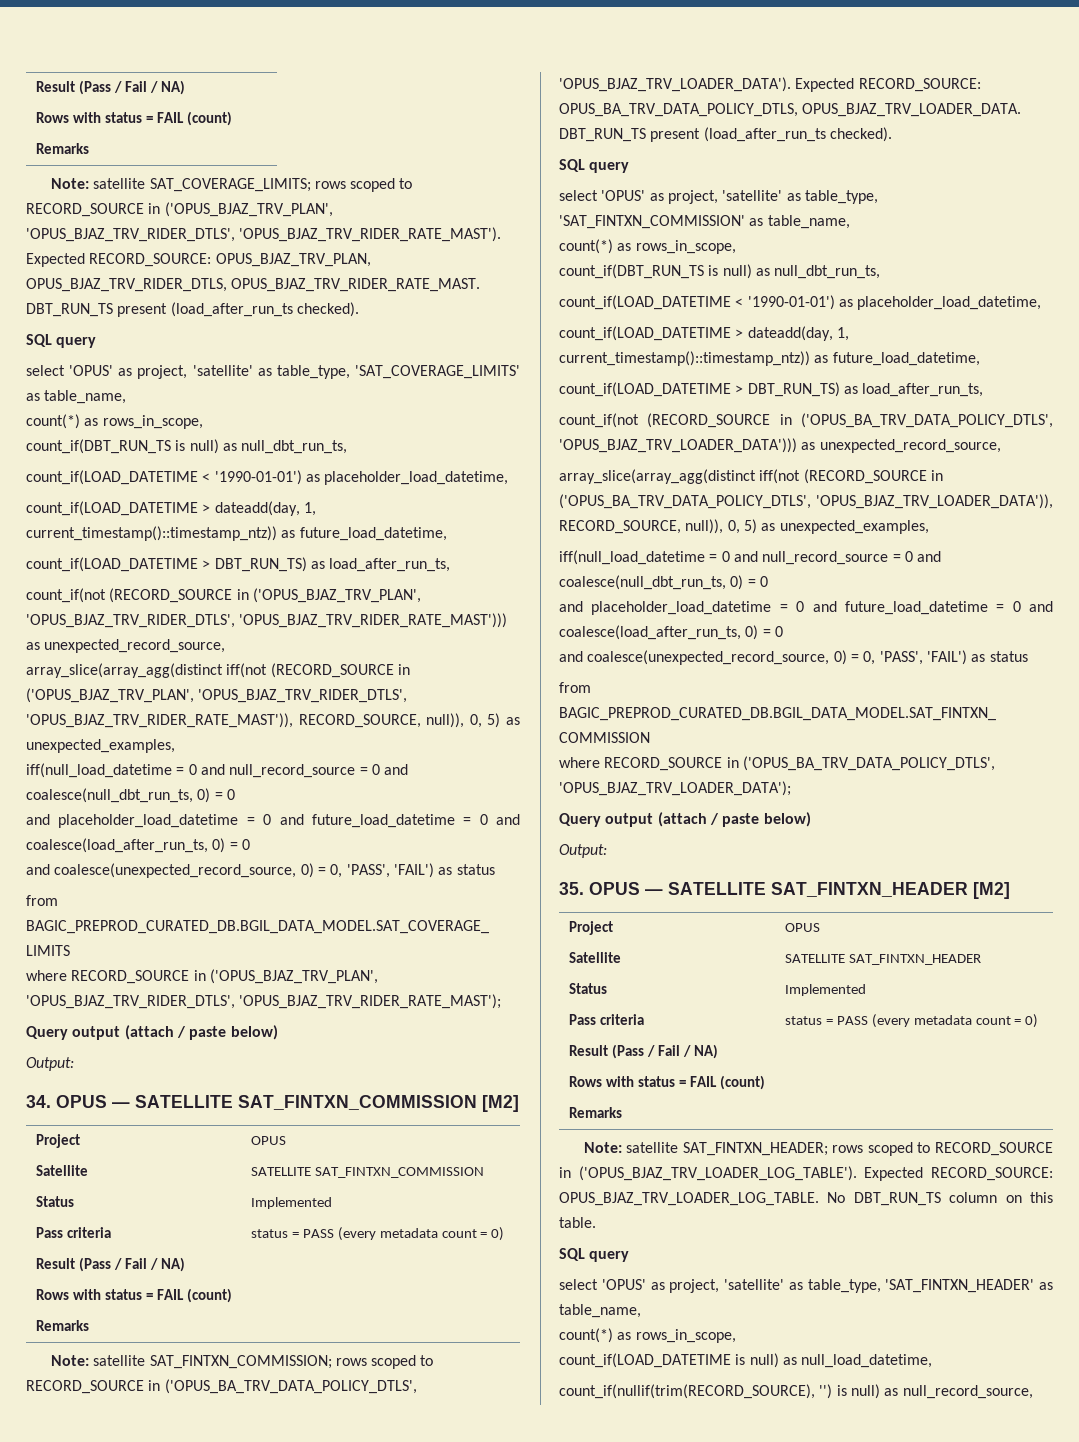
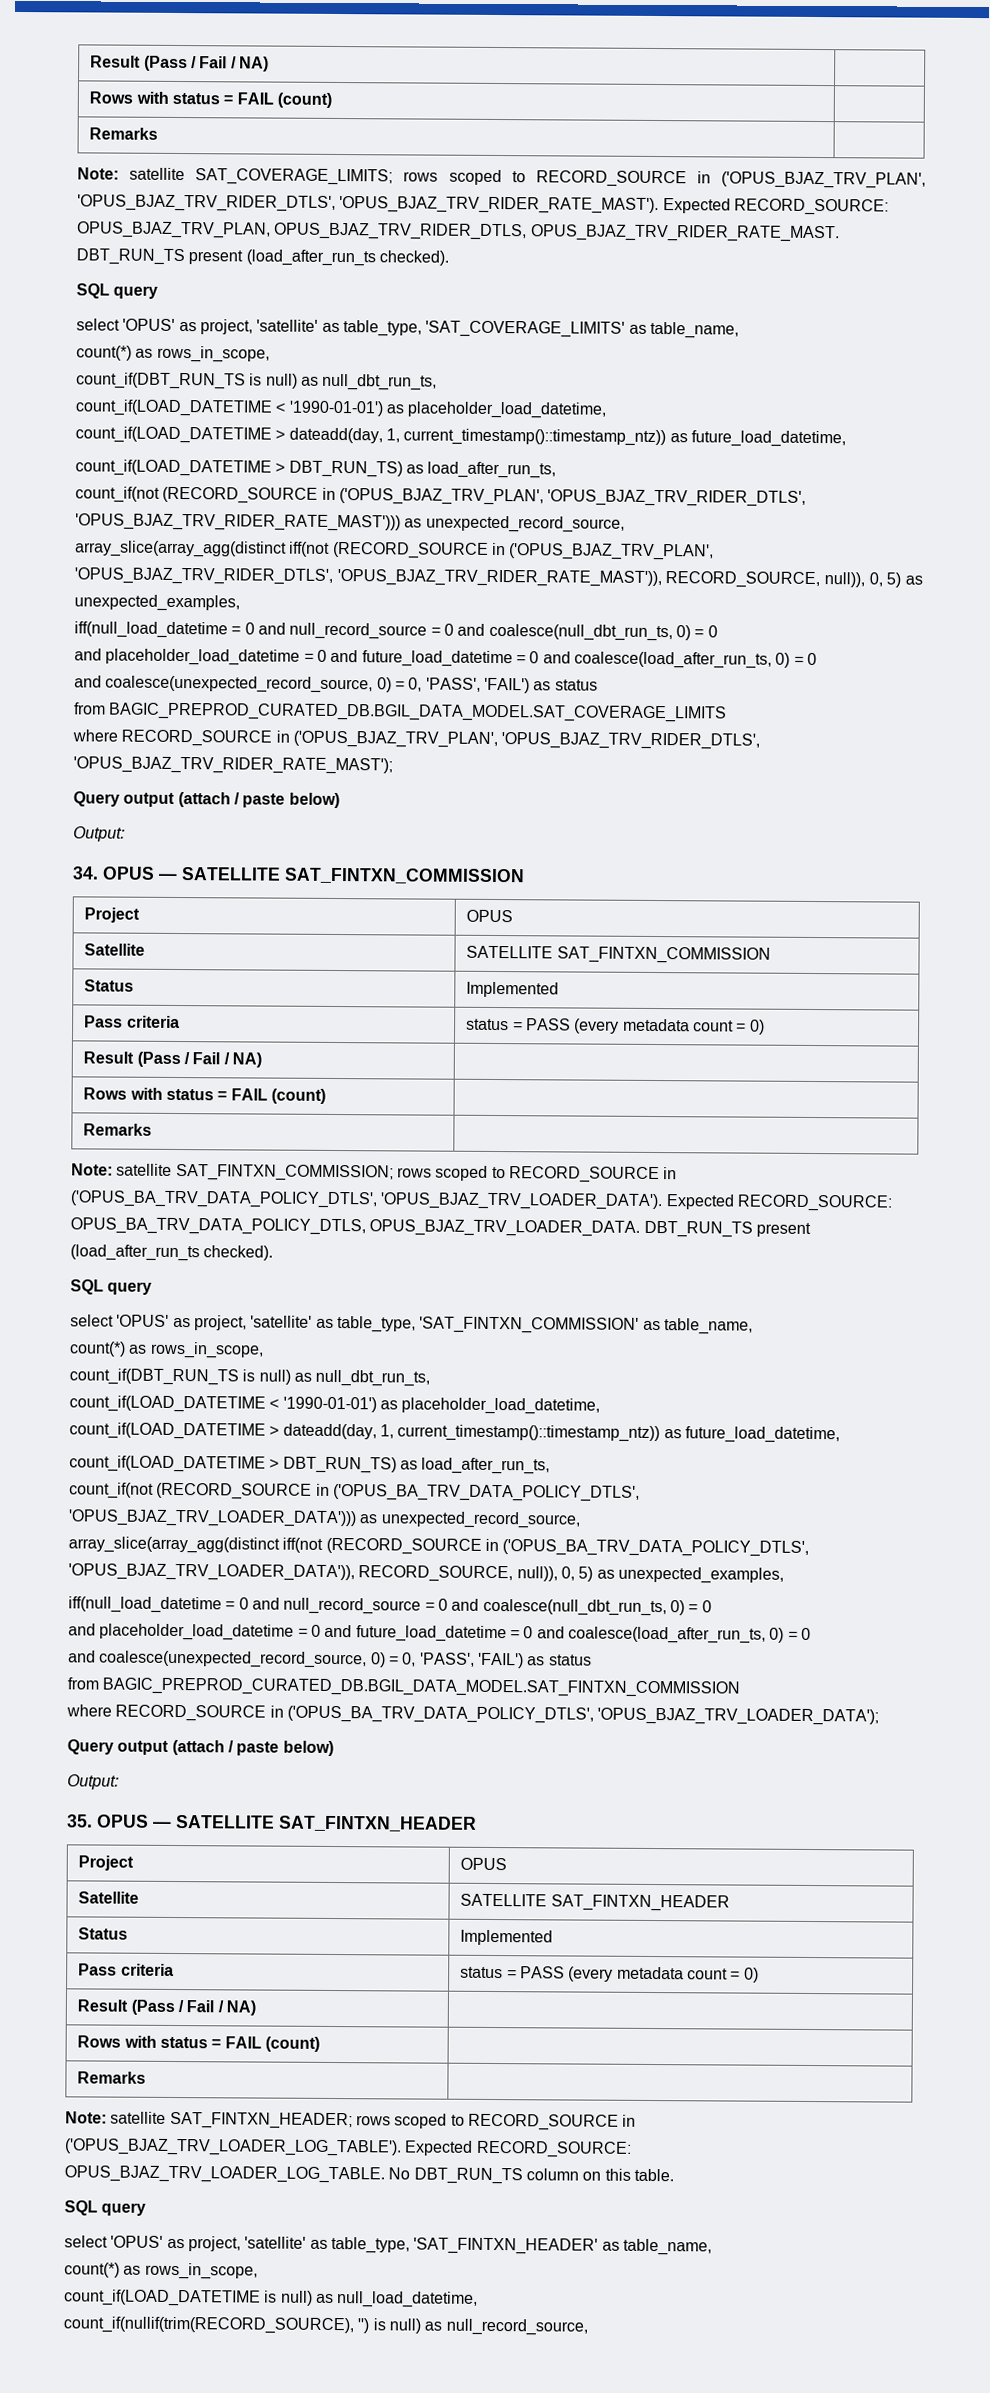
[482,1095,519,1112] [M2] -> (525, 876) none
[973,882,1010,899] [M2] -> (477, 1823) none

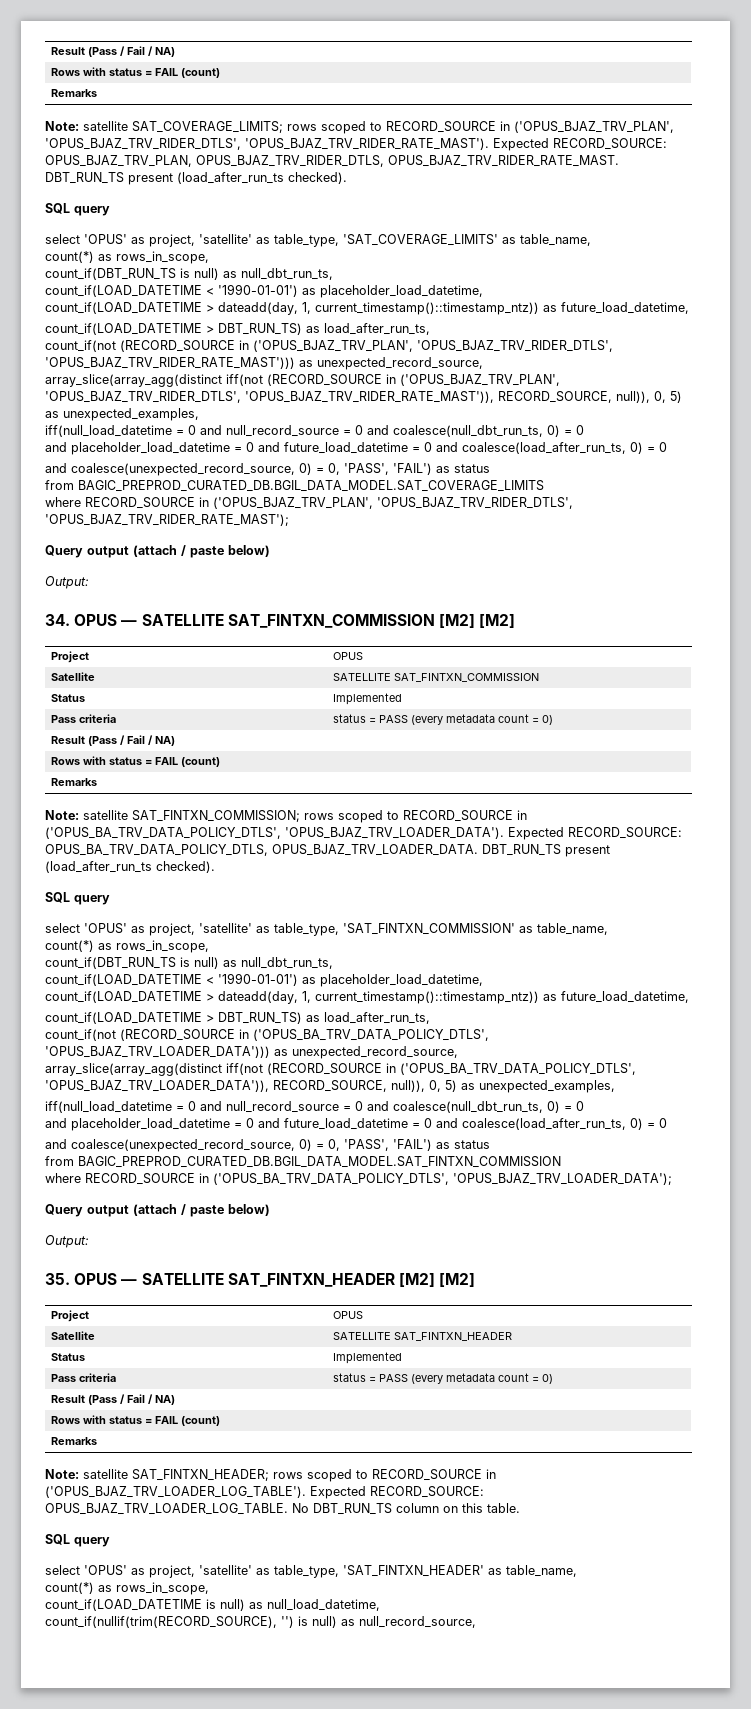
(525, 876) none -> [438,614,516,628] [M2] [M2]
(477, 1823) none -> [398,1273,476,1287] [M2] [M2]

